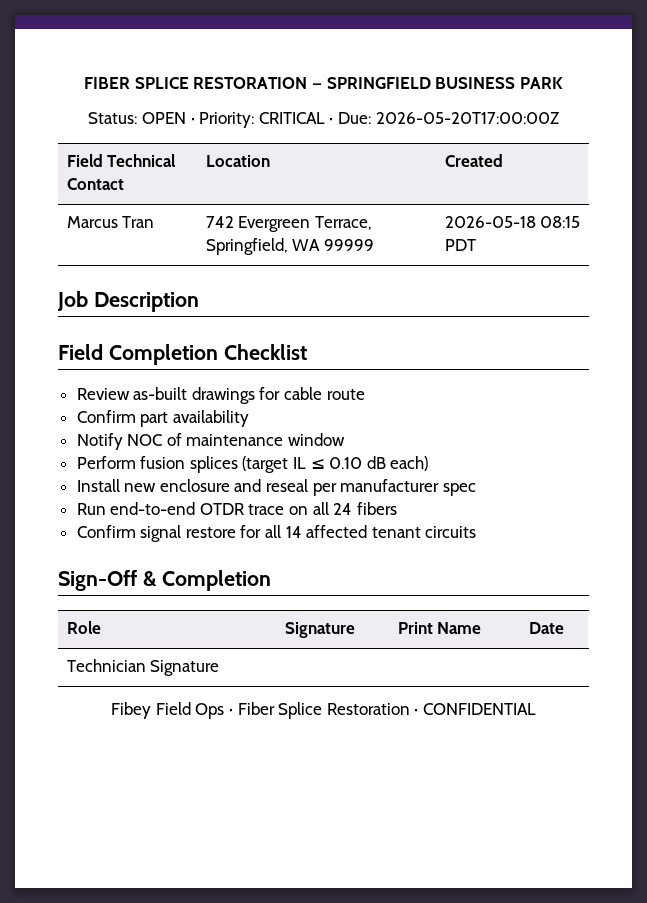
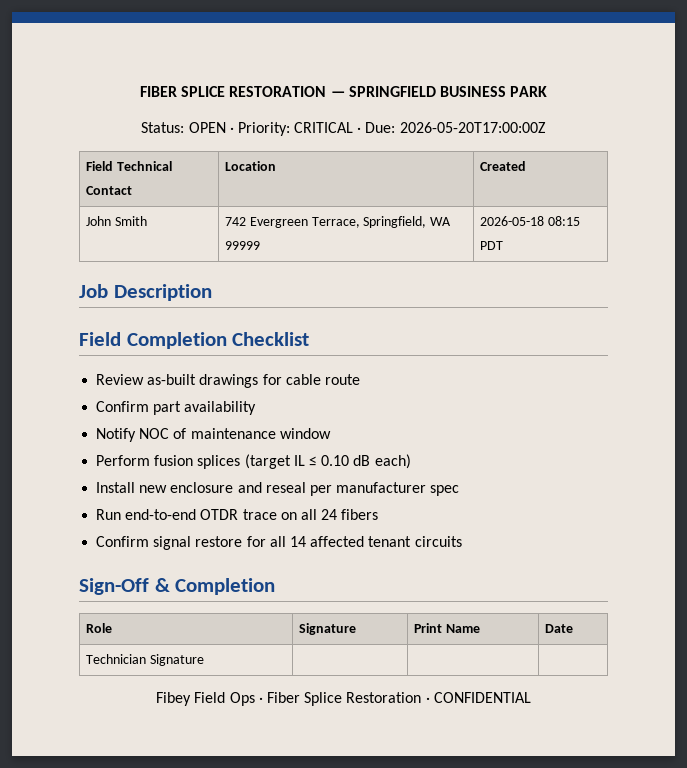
[66,216,155,228] Marcus Tran -> [86,216,147,226] John Smith

